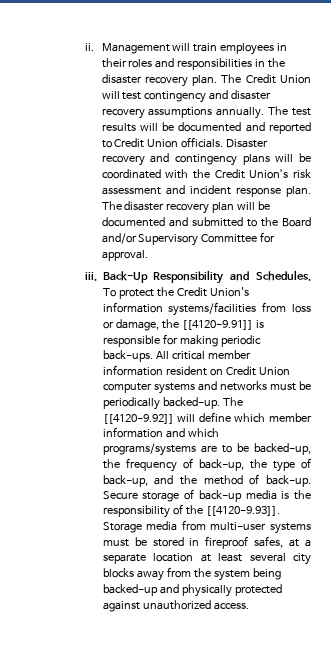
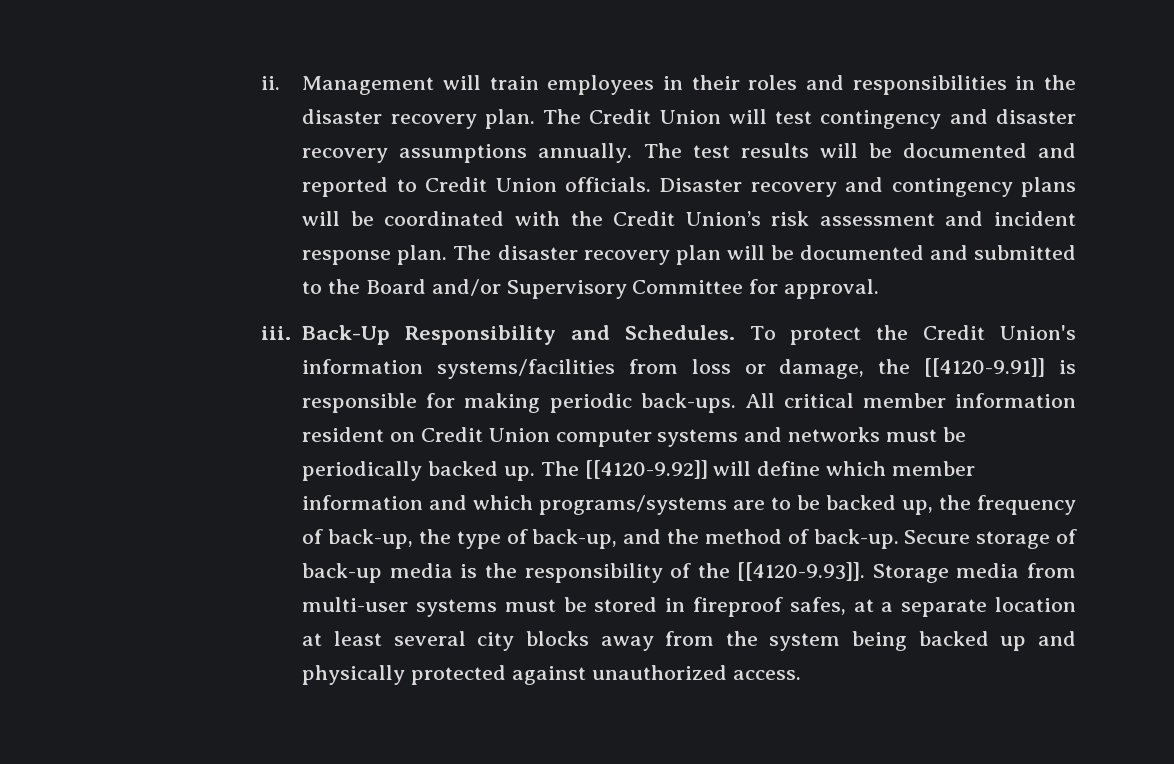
[162,397,220,409] backed-up. -> [428,461,535,481] backed up.
[254,443,311,455] backed-up, -> [826,495,934,515] backed up,
[102,584,158,596] backed-up -> [918,631,1027,651] backed up

